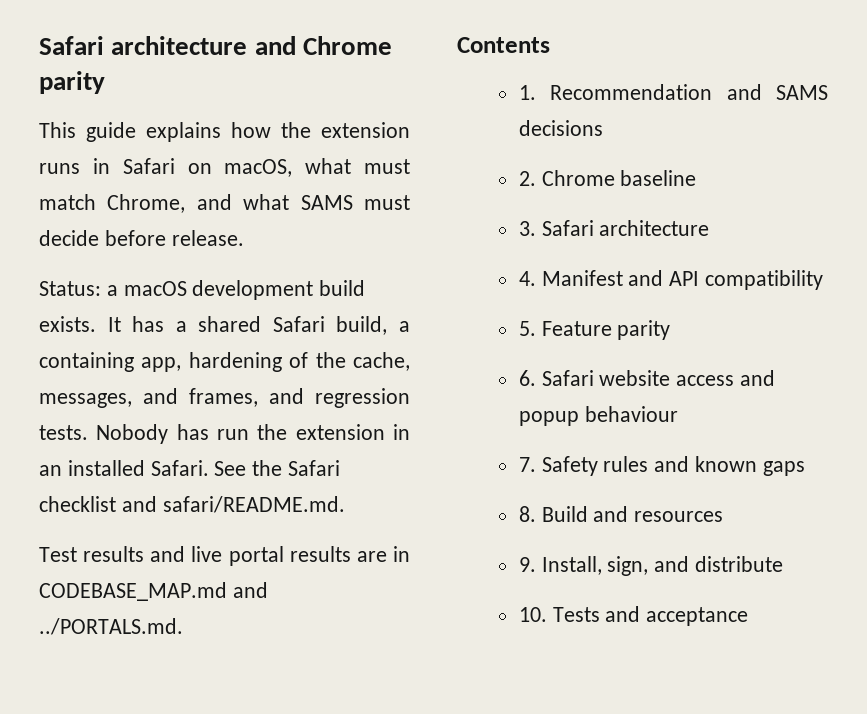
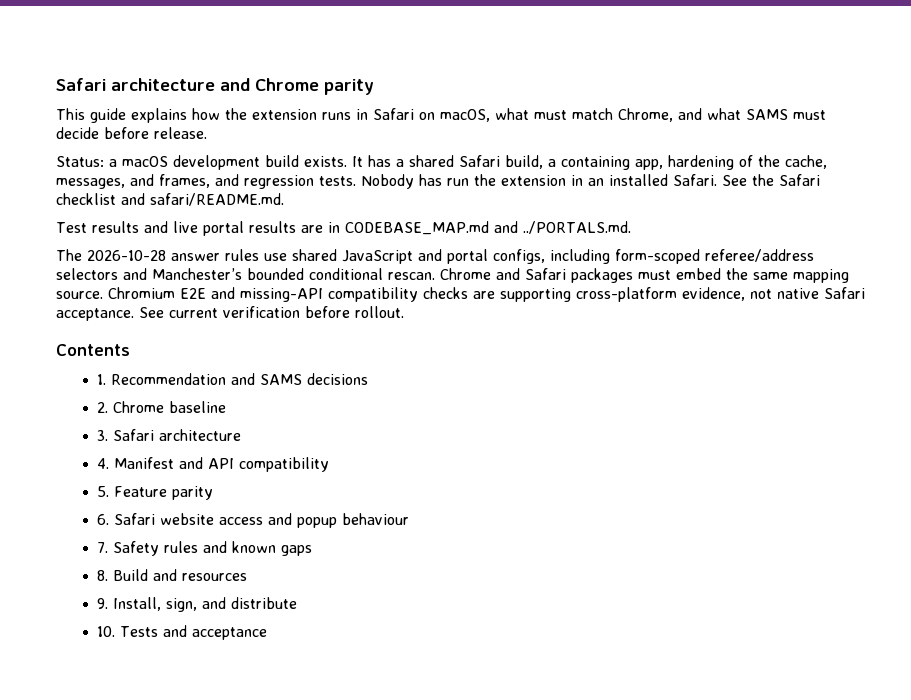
(183, 626) none -> [56,249,814,264] [56,268,849,283] [56,287,865,302] [56,306,404,321] // The 2026-10-28 answer rules use shared JavaScript and portal configs, including form-scoped referee/address selectors and Manchester’s bounded conditional rescan. Chrome and Safari packages must embed the same mapping source. Chromium E2E and missing-API compatibility checks are supporting cross-platform evidence, not native Safari acceptance. See current verification before rollout.

